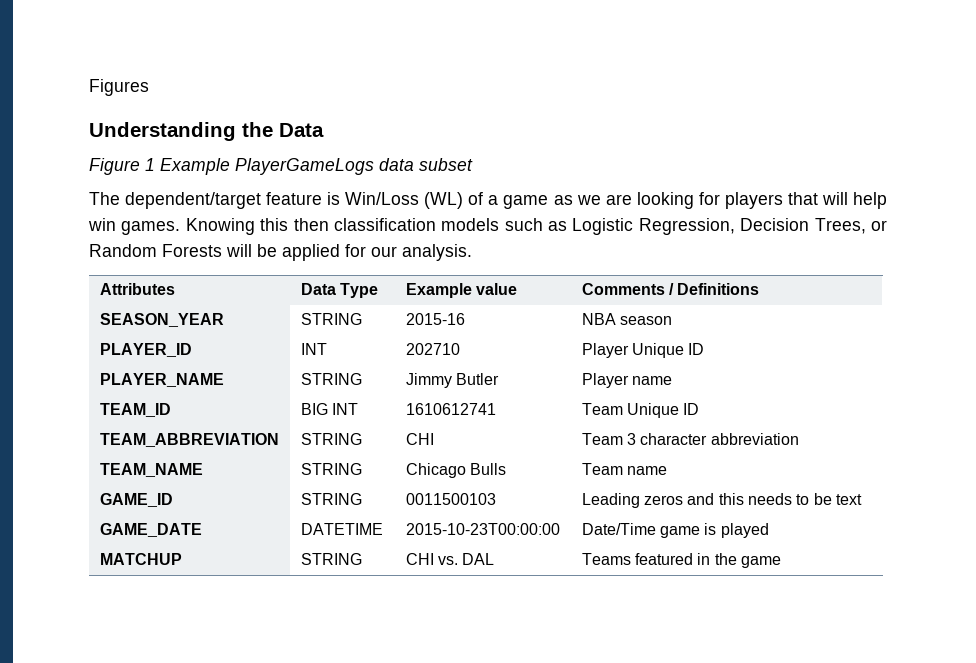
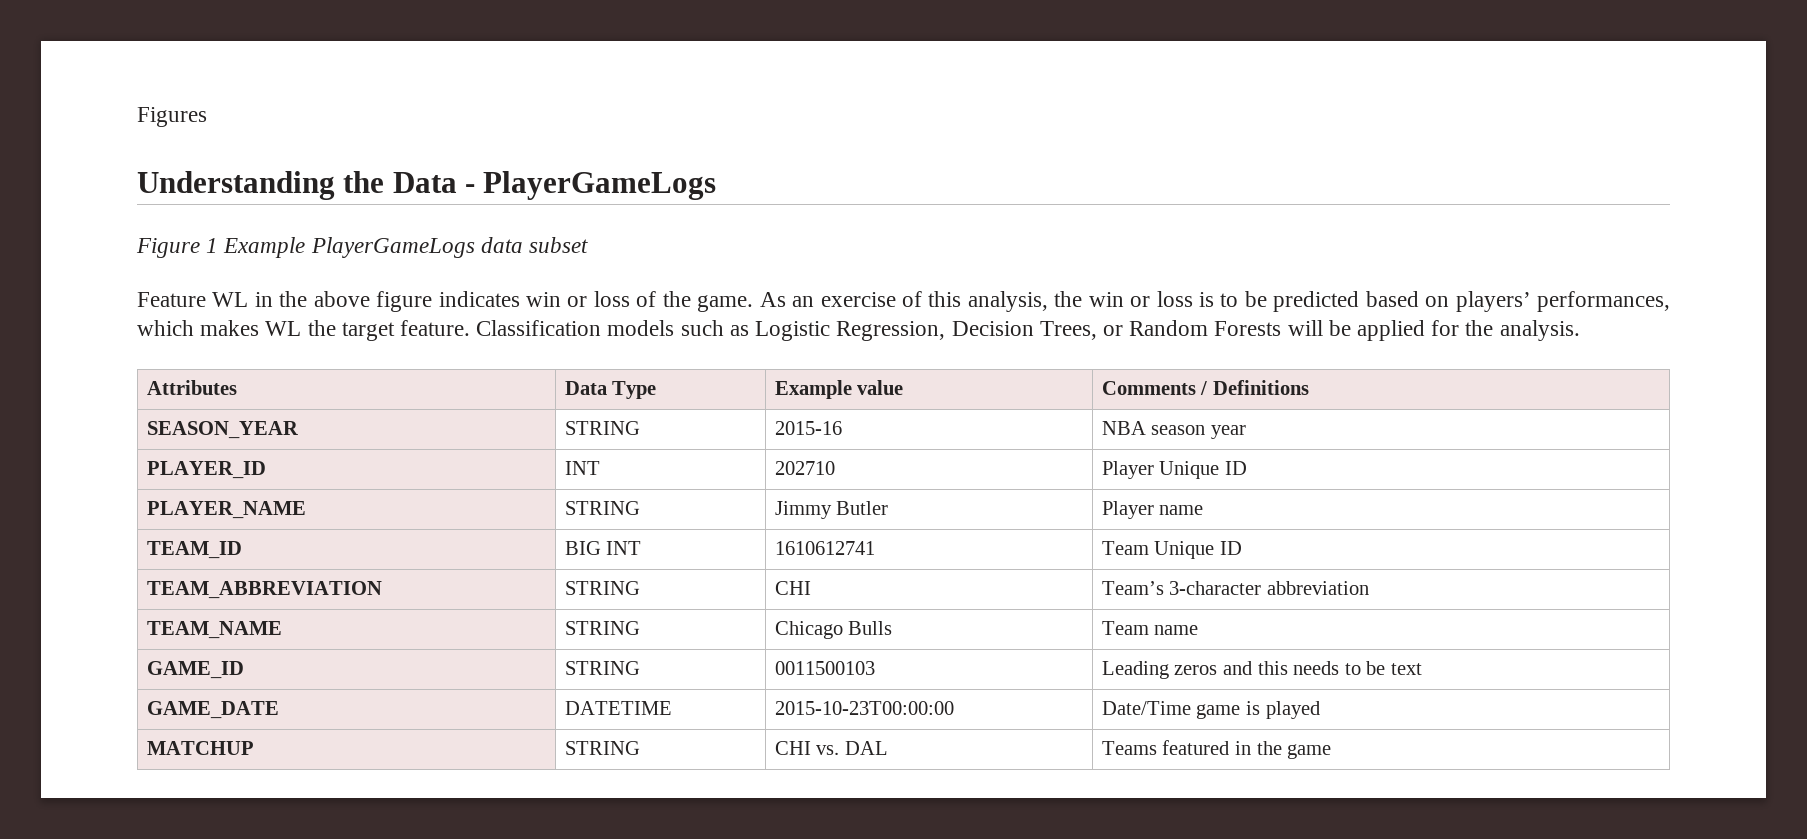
(324, 130) none -> [465,171,717,200] - PlayerGameLogs
[89,192,887,209] [88,218,436,235] The dependent/target feature is Win/Loss (WL) of a game as we are looking for players that will help win games. Knowing this then classification -> [137,291,1670,312] [137,320,602,341] Feature WL in the above figure indicates win or loss of the game. As an exercise of this analysis, the win or loss is to be predicted based on players’ performances, which makes WL the target feature. Classification
[371,246,397,257] our -> [1465,320,1494,336] the
(673, 320) none -> [1211,425,1247,439] year
[581,433,708,445] Team 3 character -> [1101,581,1262,595] Team’s 3-character

